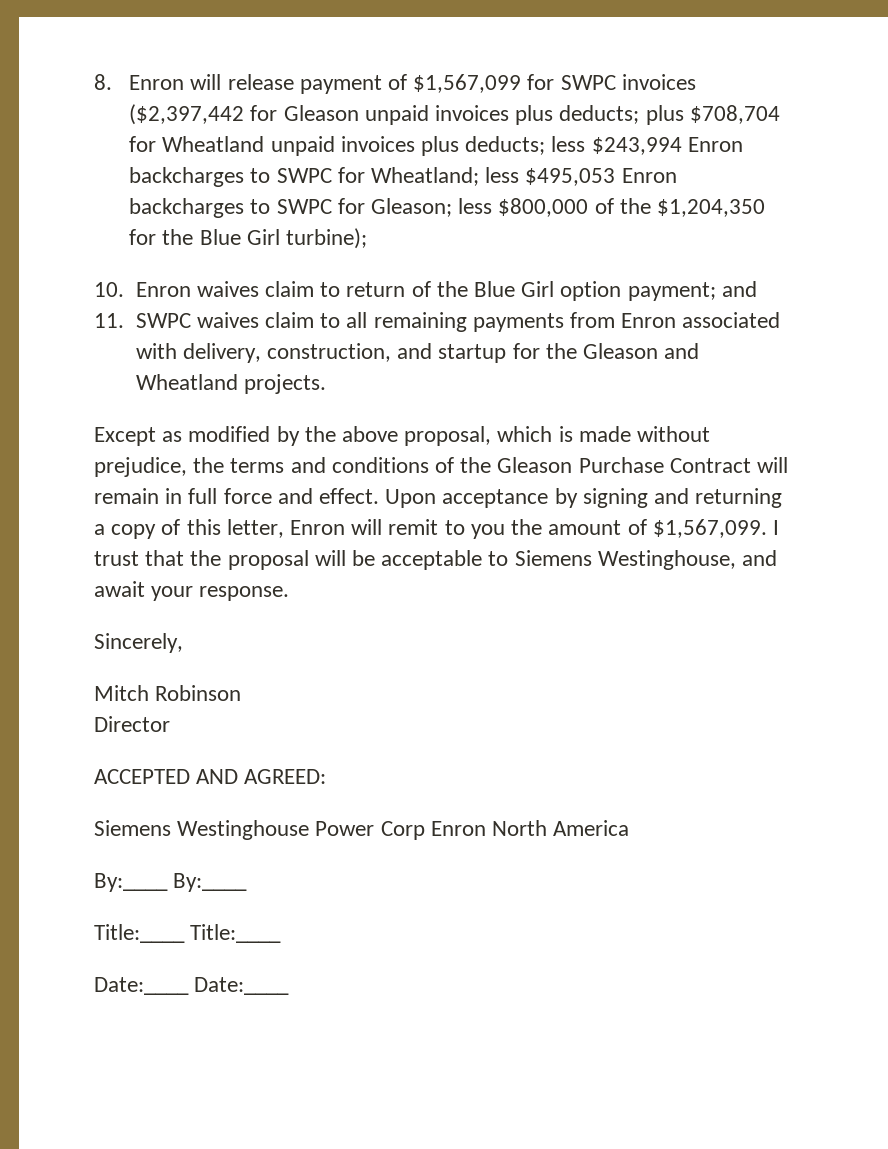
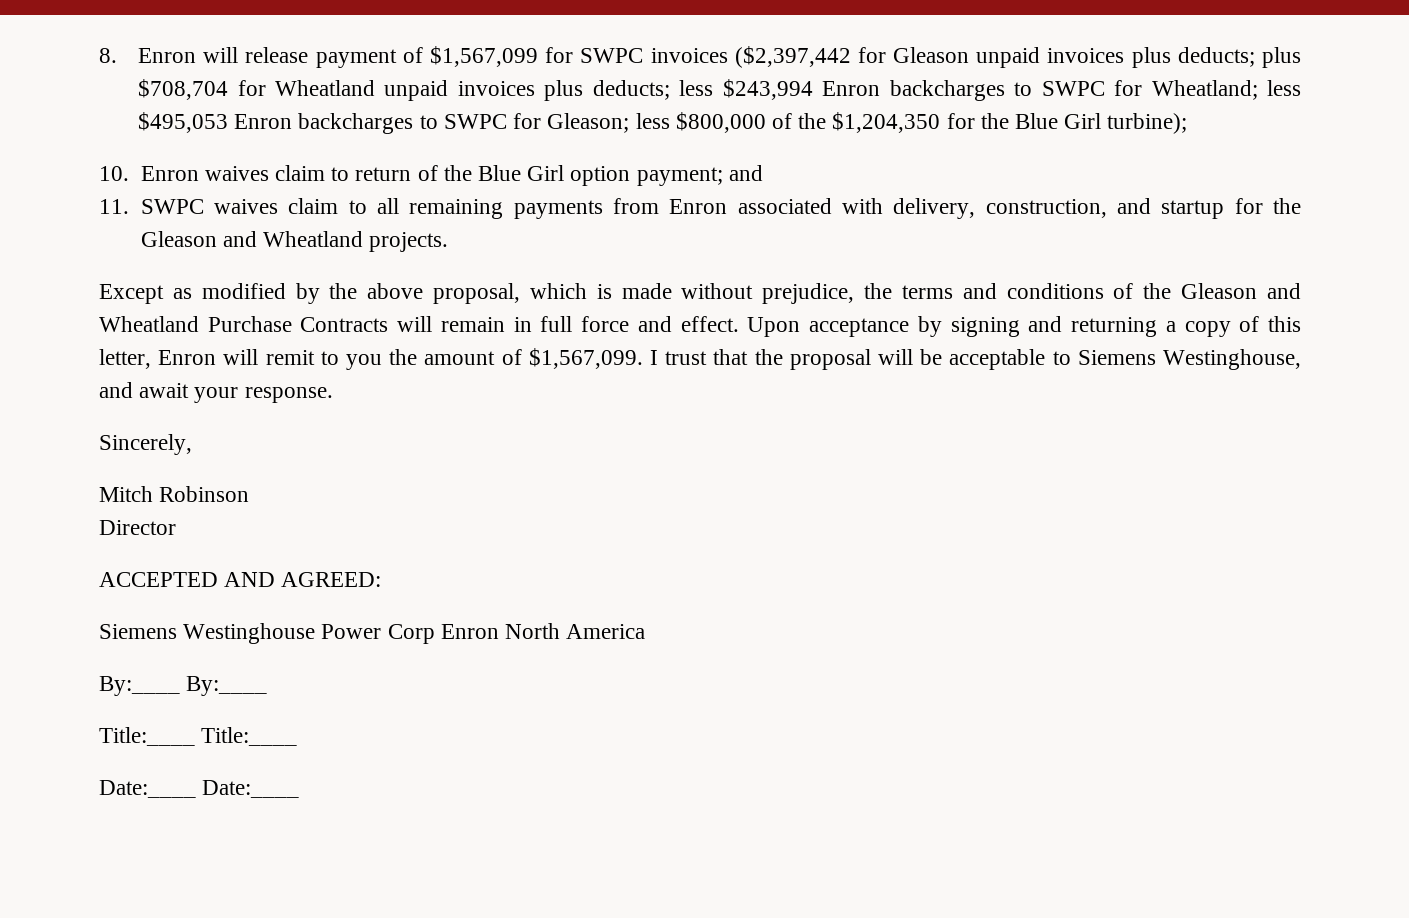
[578,457,751,473] Purchase Contract -> [1267,283,1302,299] [99,316,389,332] and Wheatland Purchase Contracts

